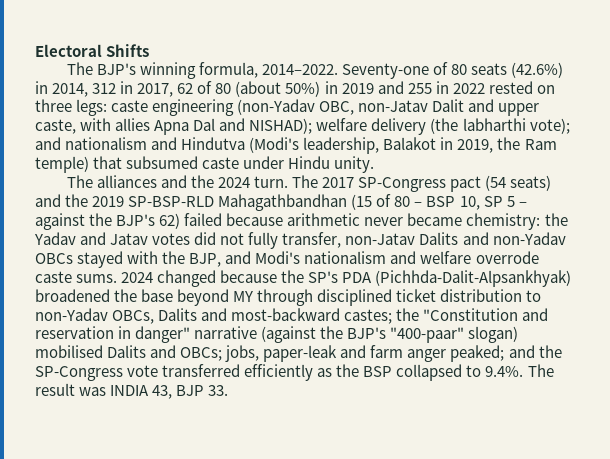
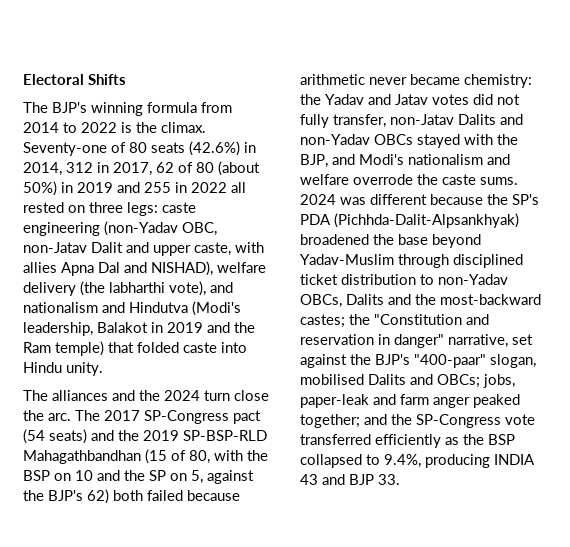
[198,62,338,78] formula, 2014–2022. -> [147,102,232,113] [23,122,206,133] formula from 2014 to 2022 is the climax.
(485, 88) none -> [231,182,246,193] all
[249,118,313,134] NISHAD); -> [151,261,213,276] NISHAD),
[529,118,570,134] vote); -> [169,281,206,296] vote),
[457,139,494,153] 2019, -> [167,322,230,333] 2019 and
[126,156,285,169] subsumed caste under -> [137,342,247,353] folded caste into
[254,176,289,188] turn. -> [204,390,269,401] [23,410,71,421] turn close the arc.
[394,196,527,210] 80 – BSP 10, SP 5 – -> [189,450,268,464] [23,470,203,484] 80, with the BSP on 10 and the SP on 5,
(181, 221) none -> [113,490,143,501] both
(539, 257) none -> [417,174,438,185] the
[157,270,217,287] changed -> [340,194,427,205] was different
[233,291,254,302] MY -> [300,254,394,265] Yadav-Muslim
(228, 314) none -> [415,294,436,305] the
[194,326,317,343] narrative (against -> [448,334,533,348] [300,354,347,368] narrative, set against
[468,326,519,343] slogan) -> [490,354,536,368] slogan,
[450,345,505,362] peaked; -> [473,394,520,408] [300,414,360,428] peaked together;
[485,364,554,377] [35,383,173,399] 9.4%. The result was INDIA 43, -> [384,454,535,468] [300,474,345,485] 9.4%, producing INDIA 43 and

